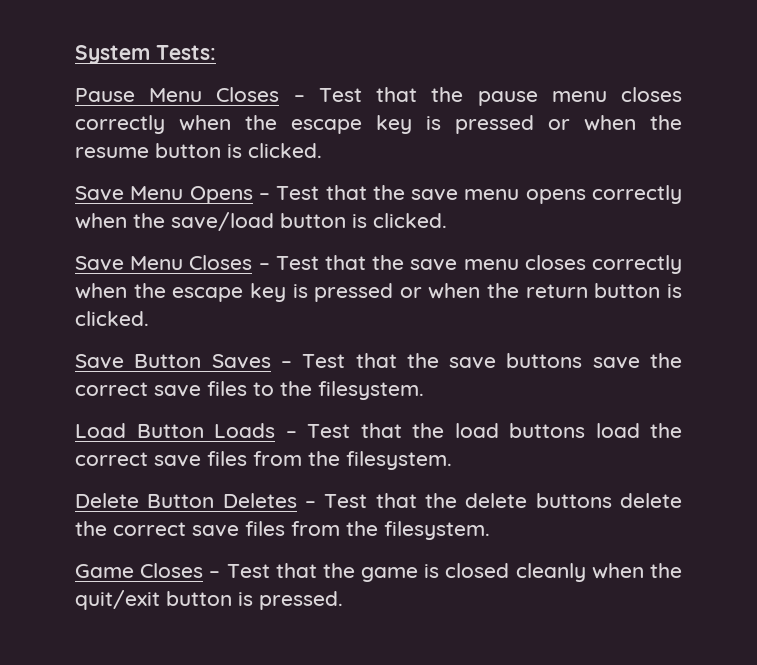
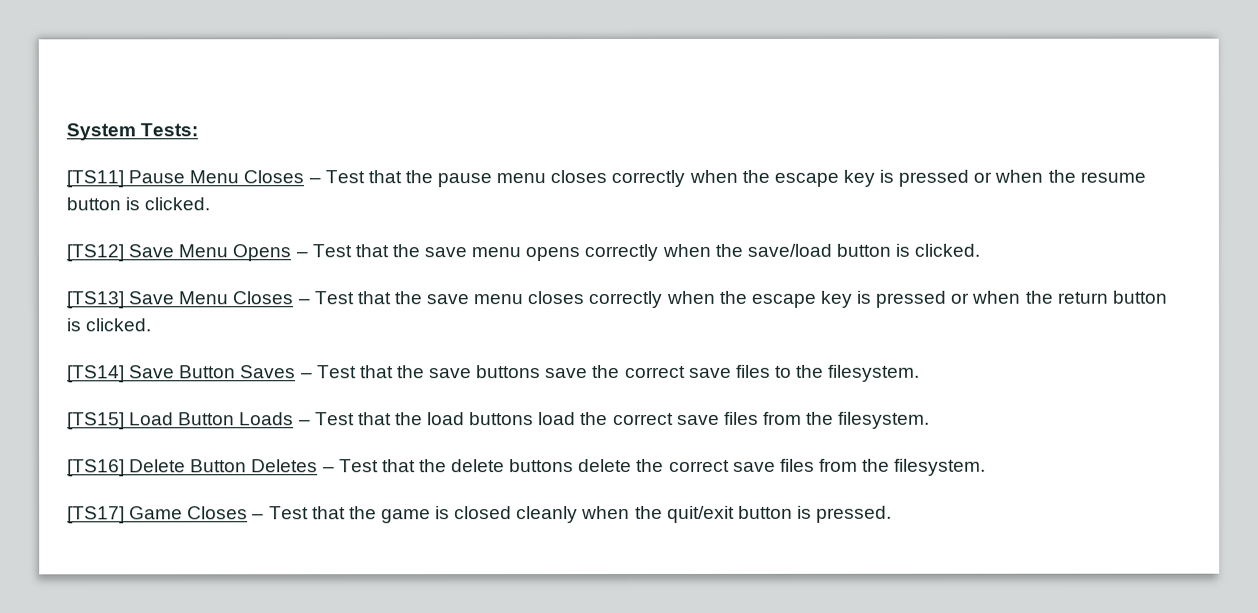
(216, 52) none -> [66,170,124,188] [TS11]
(322, 150) none -> [66,244,124,262] [TS12]
(447, 220) none -> [66,291,125,309] [TS13]
(149, 318) none -> [67,365,125,383] [TS14]
(424, 390) none -> [67,412,125,430] [TS15]
(452, 460) none -> [67,459,125,477] [TS16]
(490, 530) none -> [67,506,125,524] [TS17]

